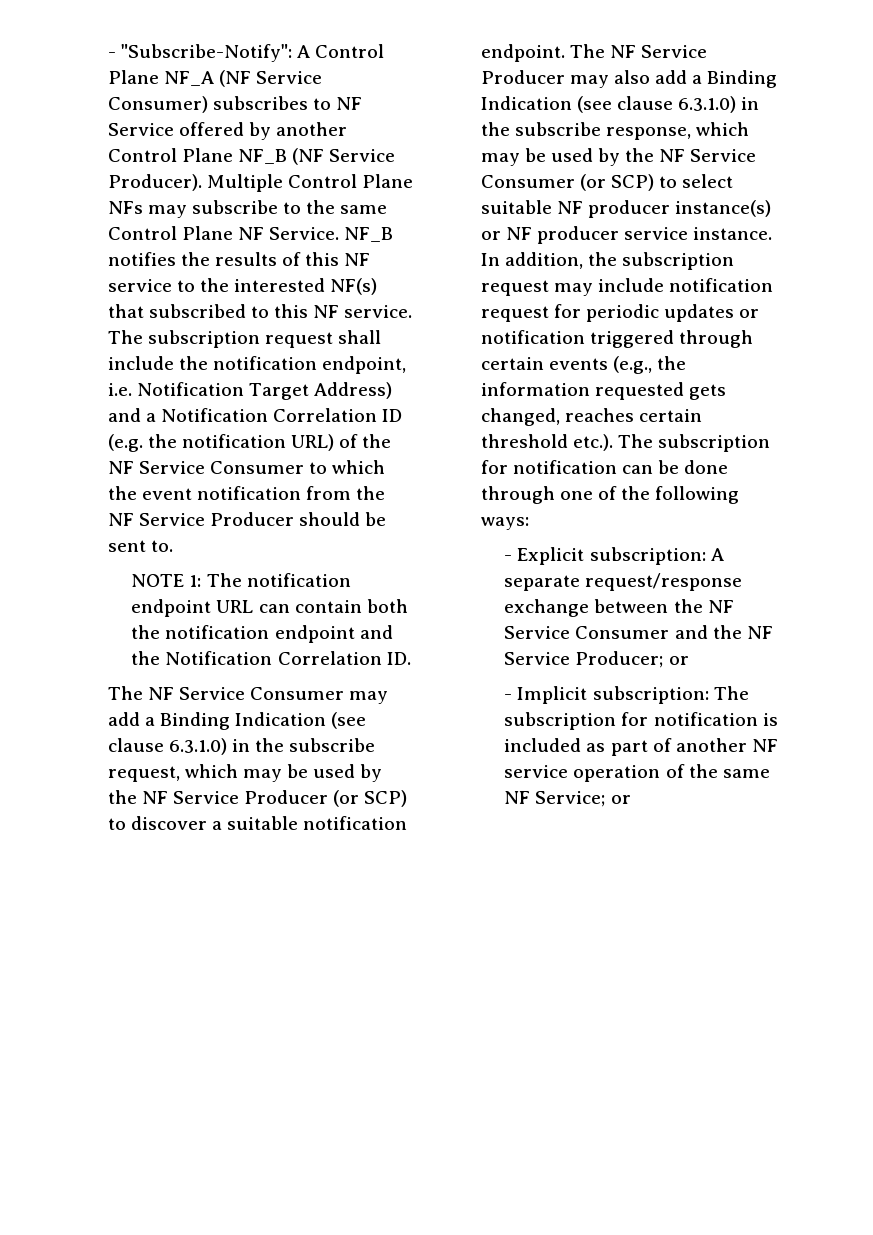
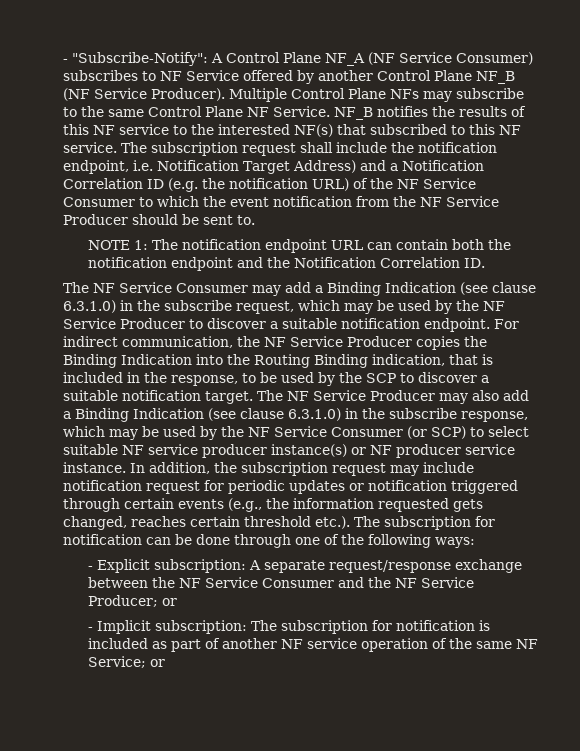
[333,790,408,807] (or SCP) -> (186, 323) none
(565, 53) none -> [494,319,520,329] [63,336,488,350] [63,354,494,368] [63,372,490,386] [63,390,254,404] For indirect communication, the NF Service Producer copies the Binding Indication into the Routing Binding indication, that is included in the response, to be used by the SCP to discover a suitable notification target.
(583, 207) none -> [148,444,199,455] service

